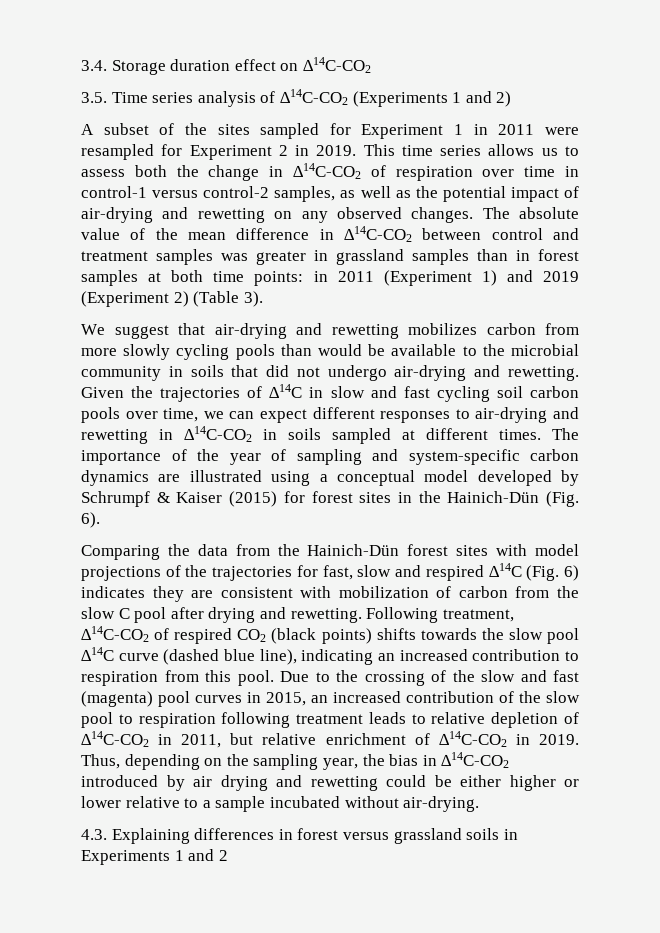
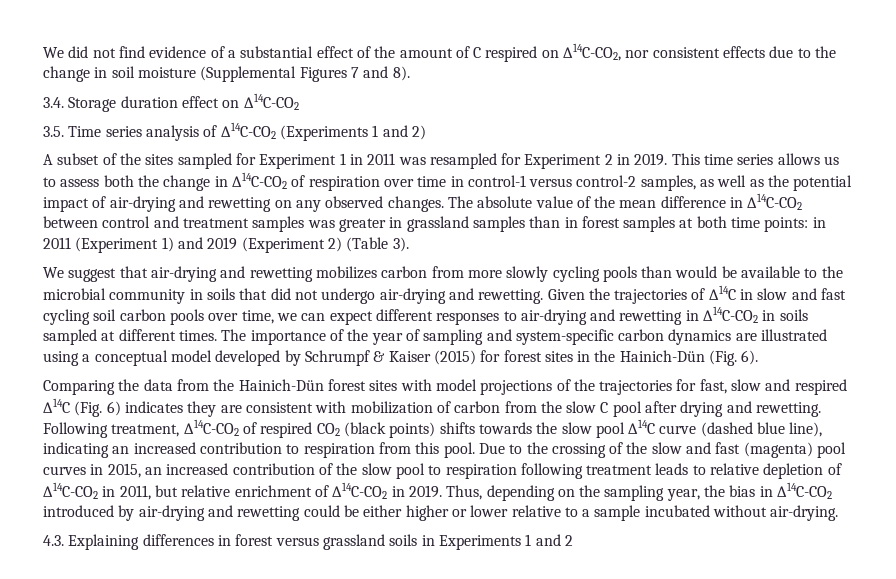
(81, 65) none -> [43,43,837,62] [43,66,410,82] We did not find evidence of a substantial effect of the amount of C respired on ∆14C-CO2, nor consistent effects due to the change in soil moisture (Supplemental Figures 7 and 8). //
[545,127,579,135] were -> [398,157,426,165] was
[193,775,268,791] air drying -> [138,505,205,521] air-drying

